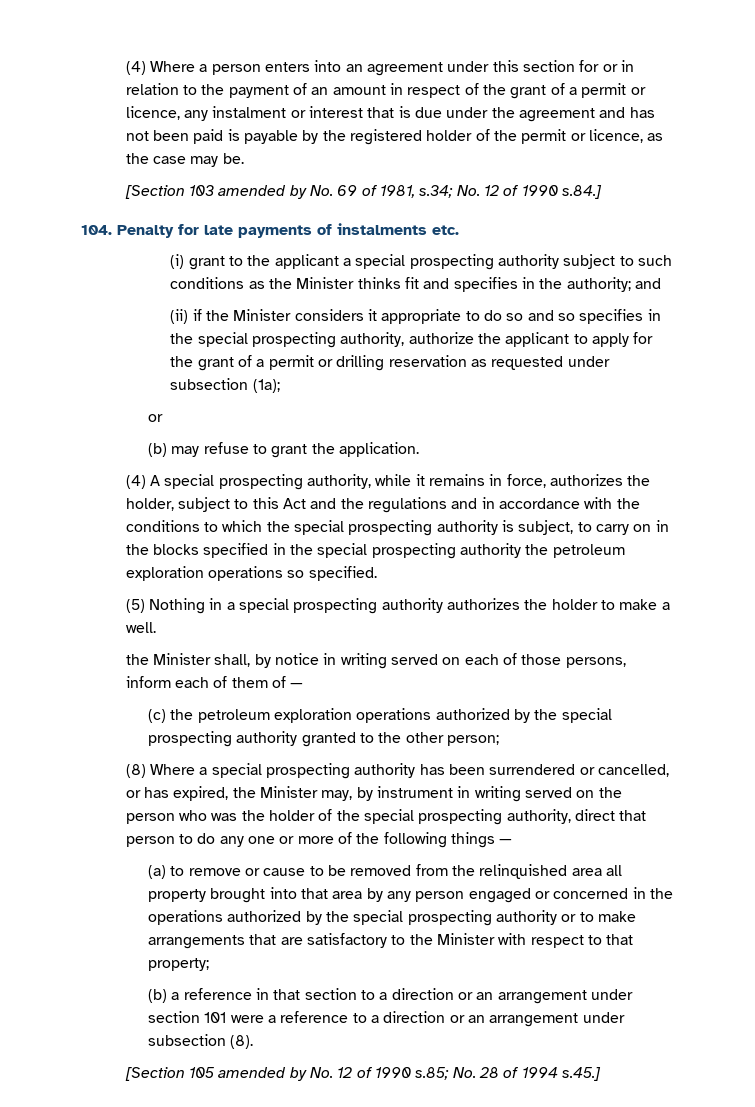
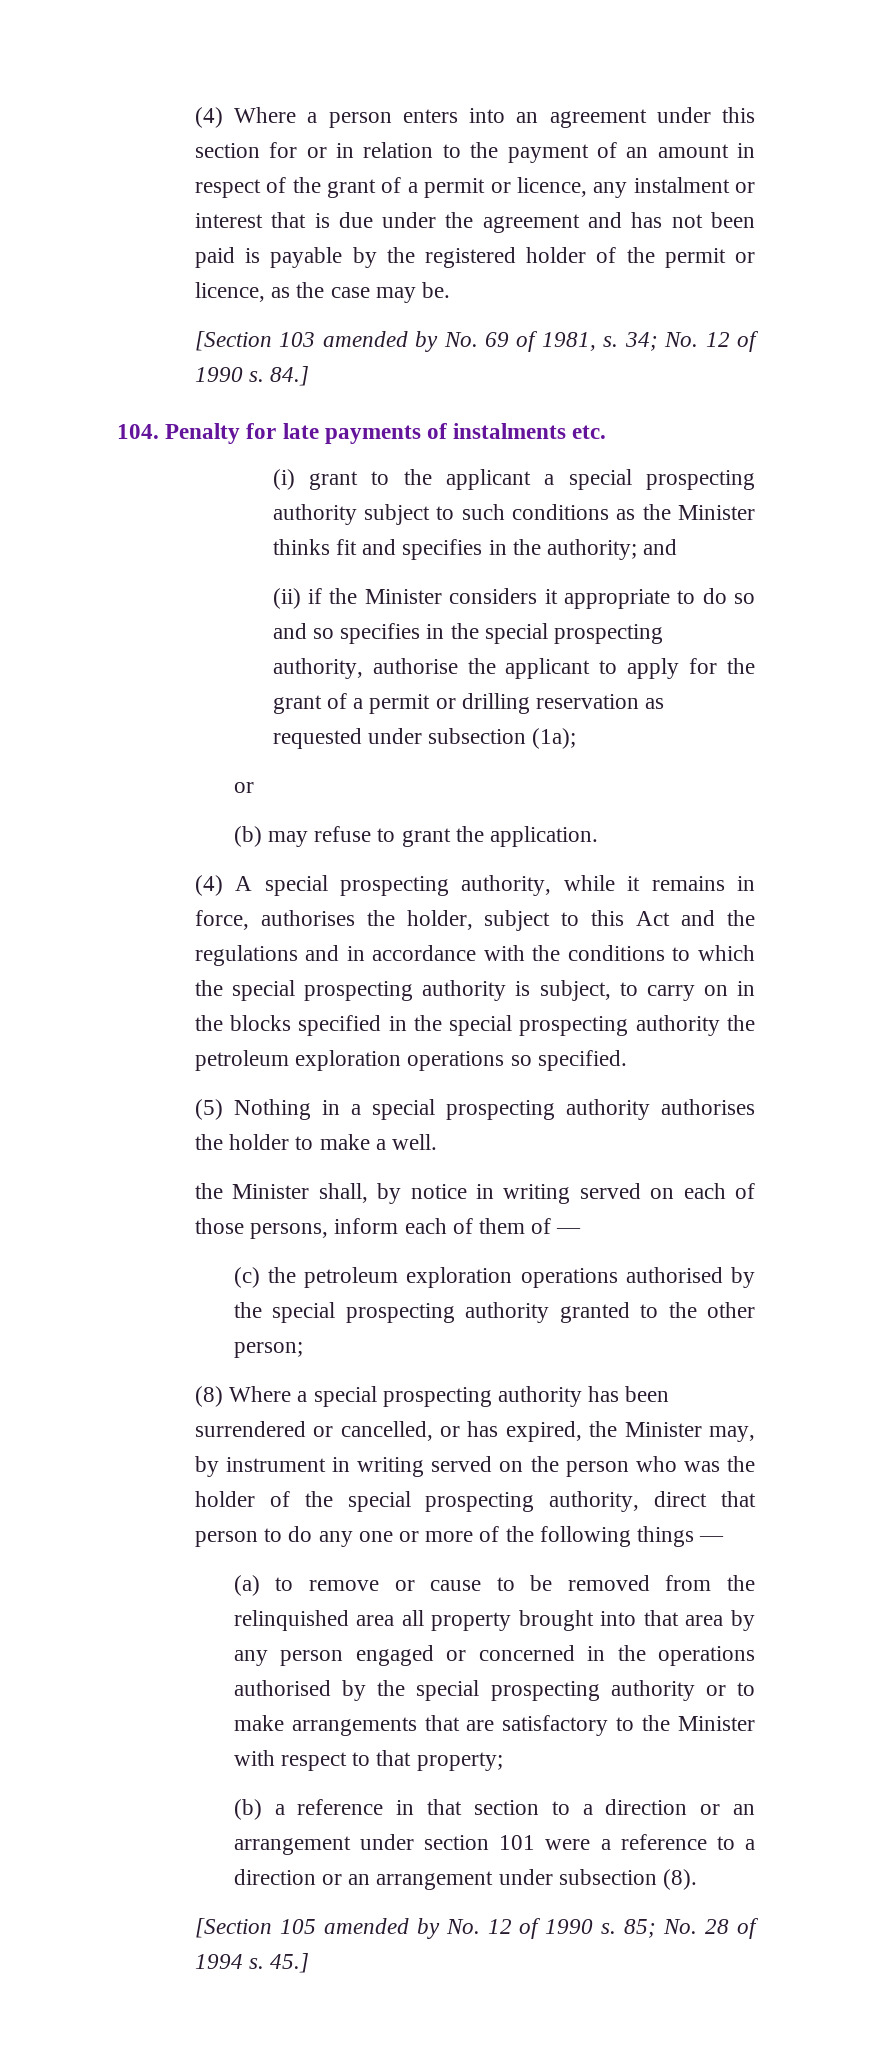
[419,185,602,199] s.34; No. 12 of 1990 s.84.] -> [603,331,760,352] [194,366,310,386] s. 34; No. 12 of 1990 s. 84.]
[408,332,474,344] authorize -> [372,658,458,674] authorise
[549,474,623,486] authorizes -> [260,910,355,926] authorises
[446,598,520,610] authorizes -> [660,1099,755,1115] authorises
[435,708,510,720] authorized -> [625,1267,723,1283] authorised
[227,910,302,922] authorized -> [233,1680,331,1696] authorised
[415,1067,450,1080] s.85; -> [601,1919,657,1938] s. 85;
[561,1067,601,1081] s.45.] -> [249,1953,310,1973] s. 45.]

